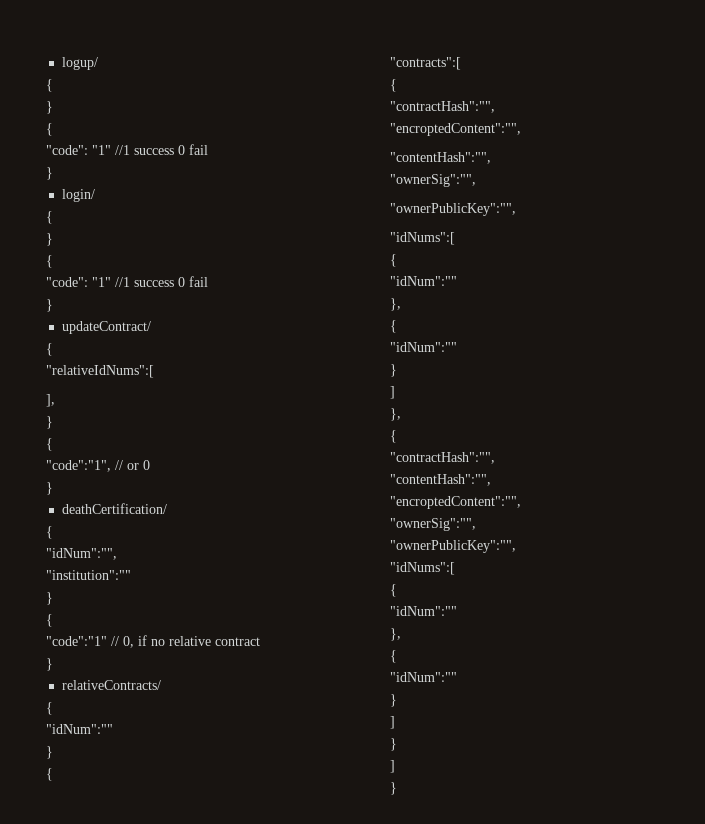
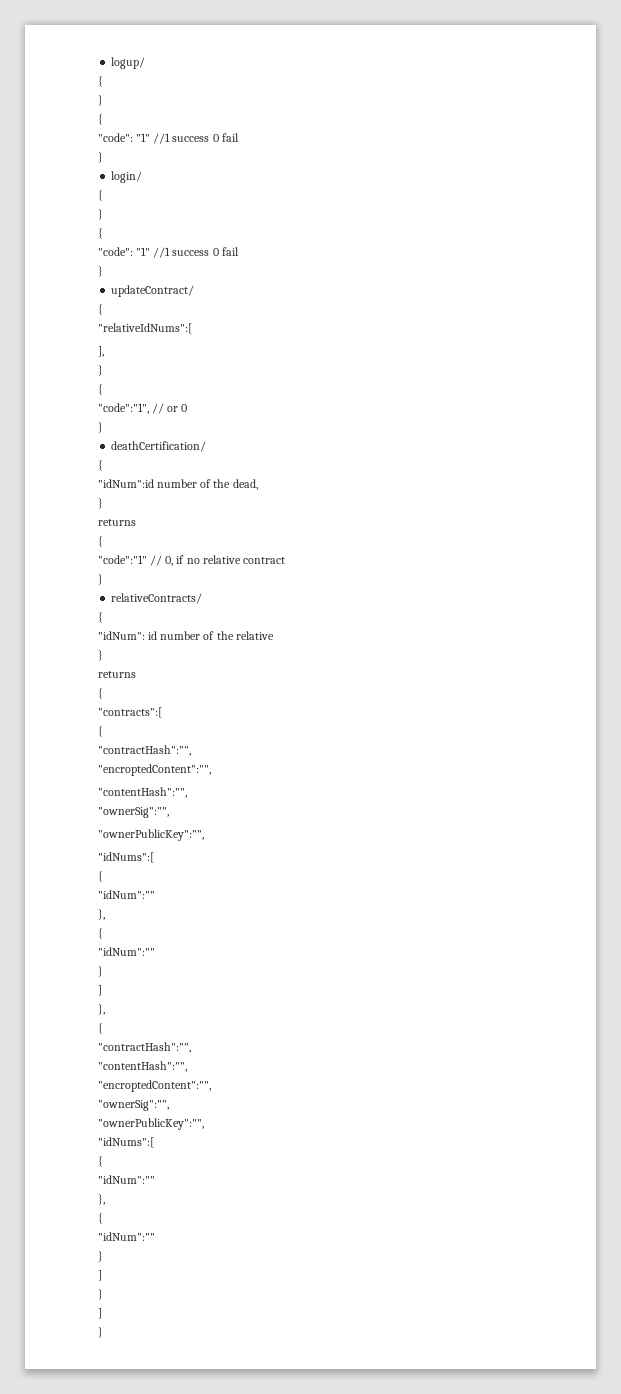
[46,548,118,560] [46,570,132,580] [46,592,54,605] "idNum":"", // "institution":"" // } -> [97,479,258,490] [97,498,103,509] [97,519,136,526] "idNum":id number of the dead, // } // returns
[46,724,114,734] [46,746,54,759] "idNum":"" // } -> [97,631,274,640] [97,650,103,661] [97,671,136,678] "idNum": id number of the relative // } // returns

